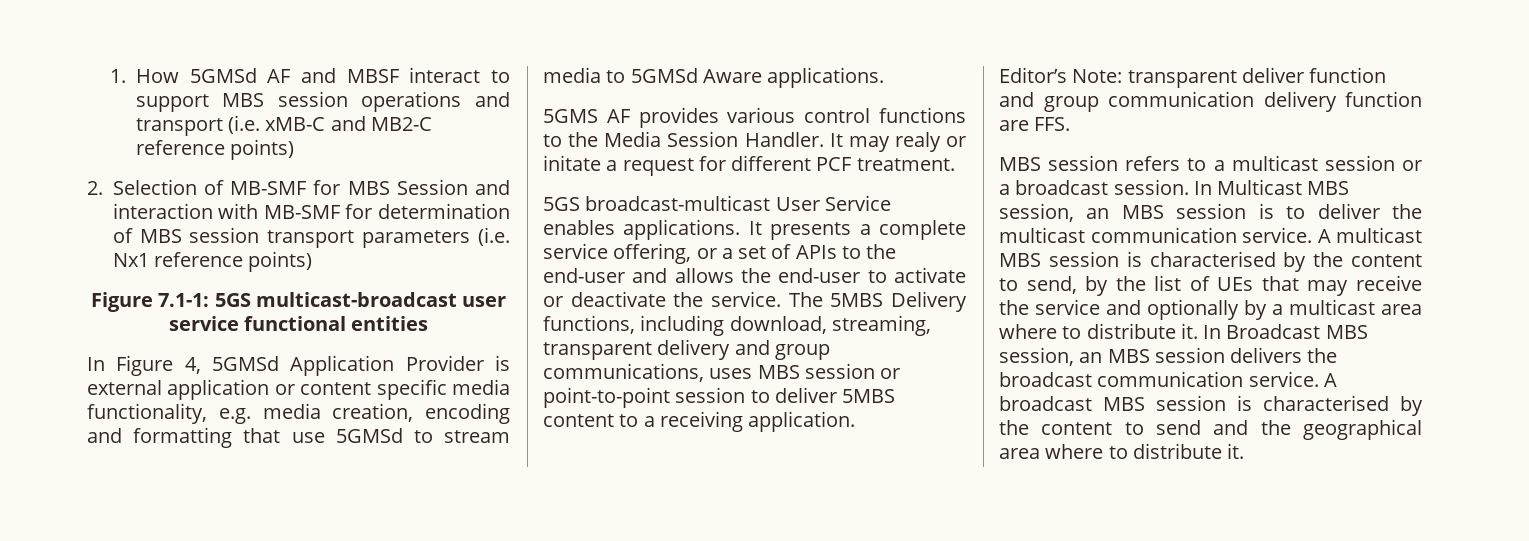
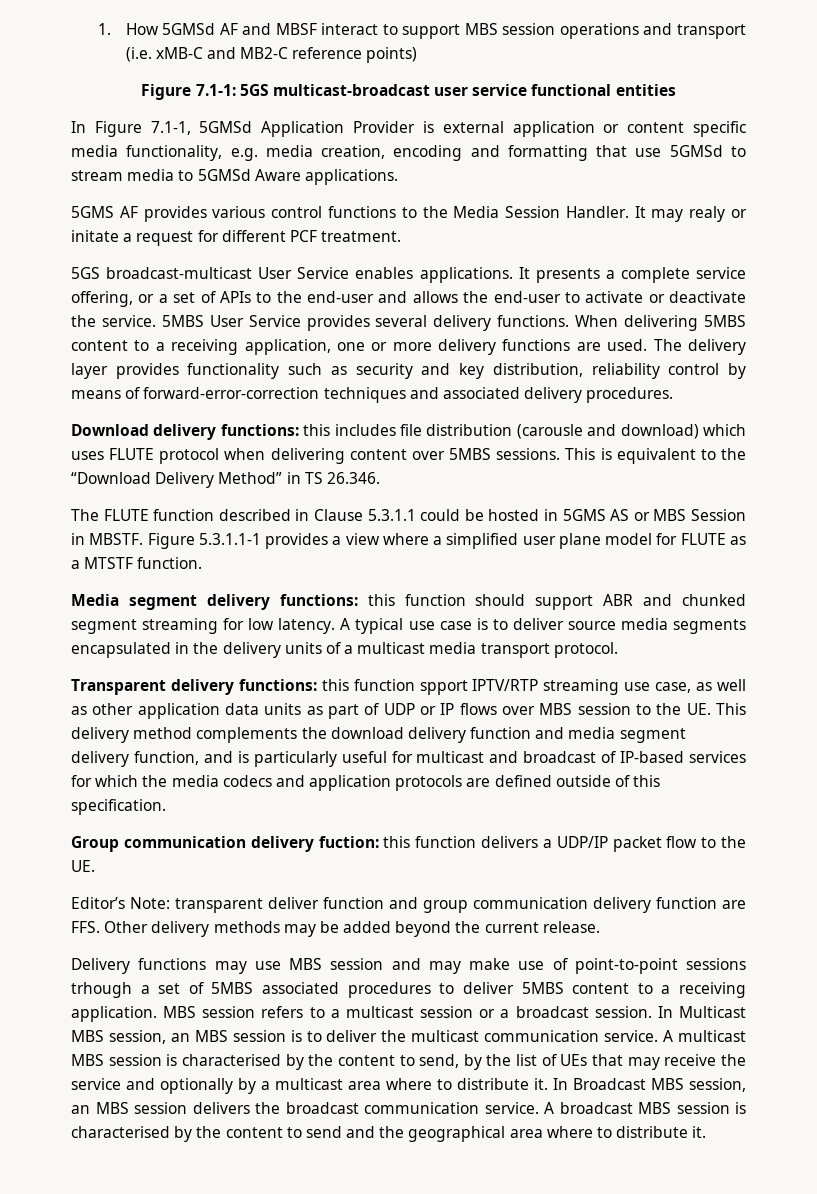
[87,179,510,195] [112,203,510,219] [112,227,510,248] [112,251,313,272] // 2. Selection of MB-SMF for MBS Session and interaction with MB-SMF for determination of MBS session transport parameters (i.e. Nx1 reference points) -> (418, 55) none
[184,357,201,374] 4, -> [150,121,191,135] 7.1-1,
[788,291,967,312] [543,315,931,336] [543,339,830,360] [543,363,901,382] [543,387,896,408] [543,411,856,432] The 5MBS Delivery functions, including download, streaming, transparent delivery and group communications, uses MBS session or point-to-point session to deliver 5MBS content to a receiving application. -> [161,315,746,331] [71,339,746,355] [71,363,747,379] [71,387,674,403] [71,424,746,440] [71,448,746,464] [71,472,380,488] [71,509,747,521] [71,533,746,549] [71,557,203,569] [71,594,746,610] [71,618,746,634] [71,642,618,658] [71,679,746,695] [71,703,746,719] [71,727,686,743] [71,751,746,767] [71,775,661,791] [71,799,166,815] [71,836,746,852] [71,860,95,872] 5MBS User Service provides several delivery functions. When delivering 5MBS content to a receiving application, one or more delivery functions are used. The delivery layer provides functionality such as security and key distribution, reliability control by means of forward-error-correction techniques and associated delivery procedures. // Download delivery functions: this includes file distribution (carousle and download) which uses FLUTE protocol when delivering content over 5MBS sessions. This is equivalent to the “Download Delivery Method” in TS 26.346. // The FLUTE function described in Clause 5.3.1.1 could be hosted in 5GMS AS or MBS Session in MBSTF. Figure 5.3.1.1-1 provides a view where a simplified user plane model for FLUTE as a MTSTF function. // Media segment delivery functions: this function should support ABR and chunked segment streaming for low latency. A typical use case is to deliver source media segments encapsulated in the delivery units of a multicast media transport protocol. // Transparent delivery functions: this function spport IPTV/RTP streaming use case, as well as other application data units as part of UDP or IP flows over MBS session to the UE. This delivery method complements the download delivery function and media segment delivery function, and is particularly useful for multicast and broadcast of IP-based services for which the media codecs and application protocols are defined outside of this specification. // Group communication delivery fuction: this function delivers a UDP/IP packet flow to the UE.
(1071, 124) // -> [104,921,600,937] [71,958,746,974] [71,982,747,998] [71,1006,157,1022] Other delivery methods may be added beyond the current release. // Delivery functions may use MBS session and may make use of point-to-point sessions trhough a set of 5MBS associated procedures to deliver 5MBS content to a receiving application.

